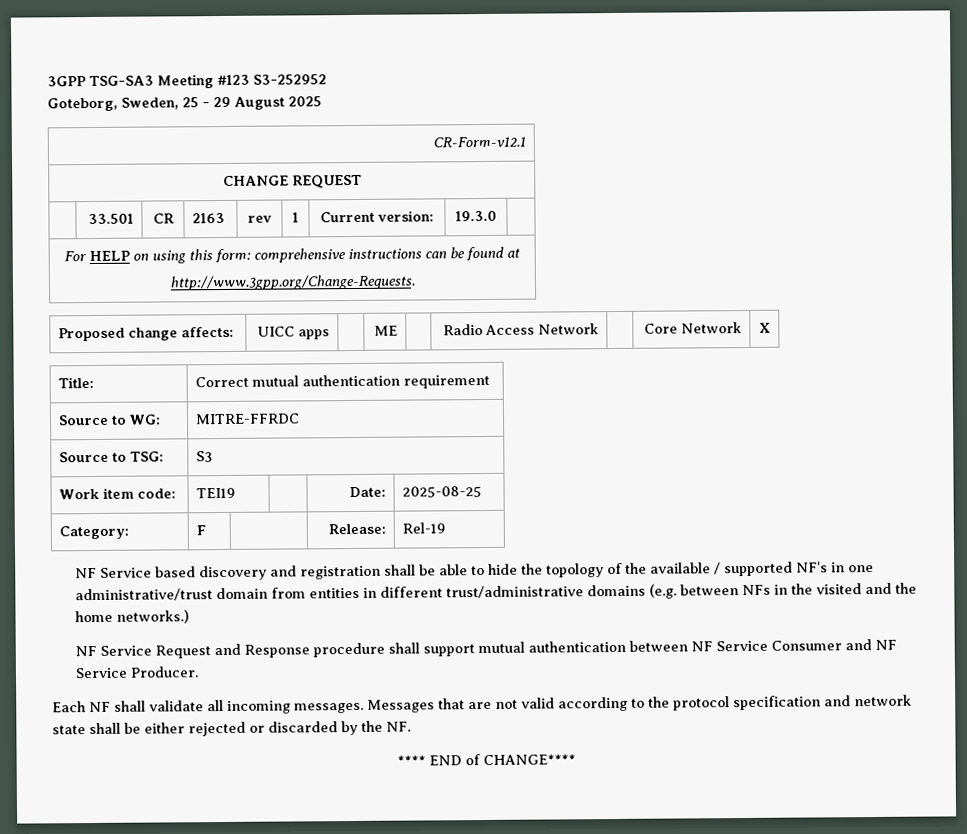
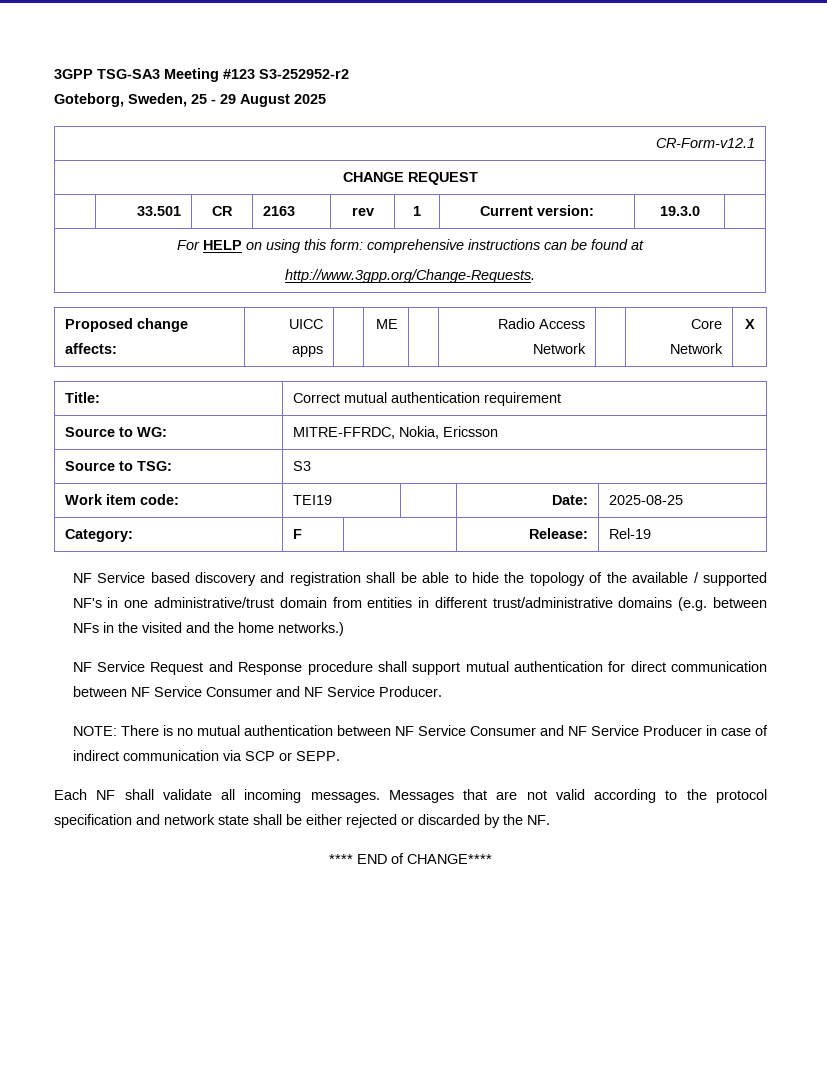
[253,74,327,85] S3-252952 -> [259,69,349,79] S3-252952-r2
[195,413,301,425] MITRE-FFRDC -> [293,426,499,439] MITRE-FFRDC, Nokia, Ericsson
(626, 646) none -> [608,661,767,672] for direct communication
(198, 672) none -> [72,725,768,736] [72,750,340,761] // NOTE: There is no mutual authentication between NF Service Consumer and NF Service Producer in case of indirect communication via SCP or SEPP.

